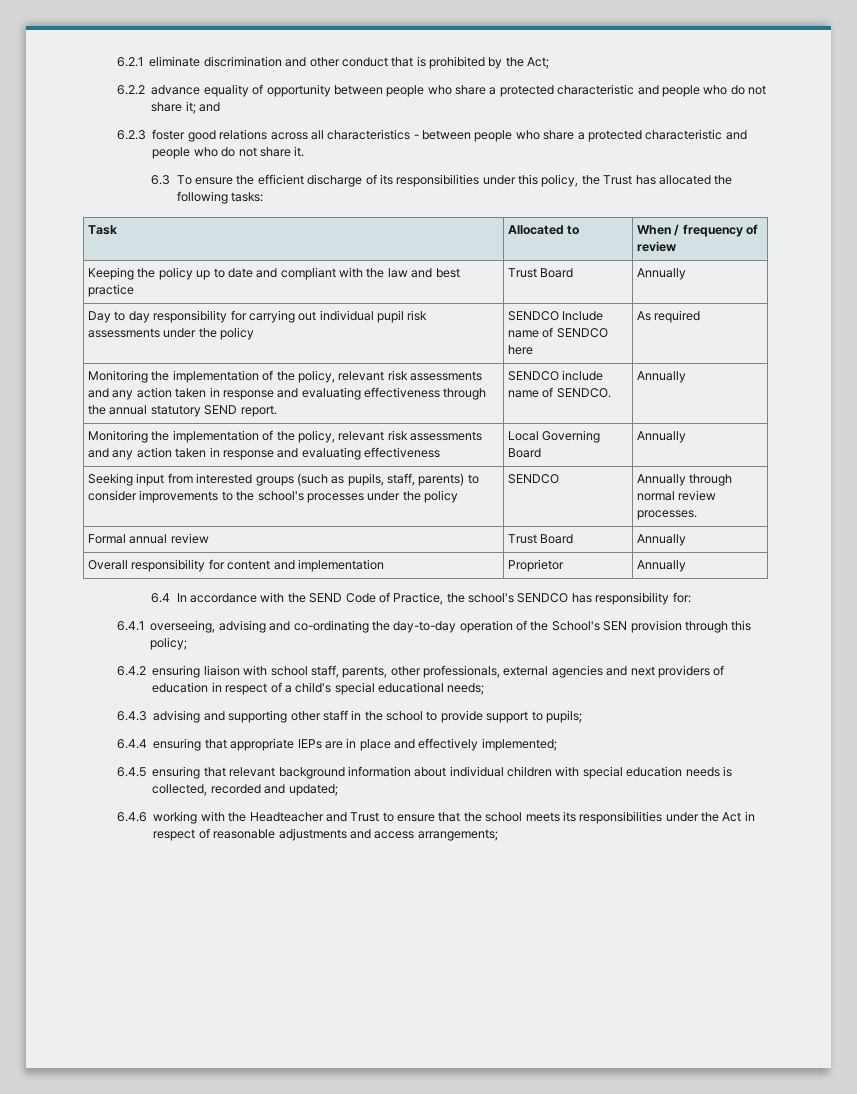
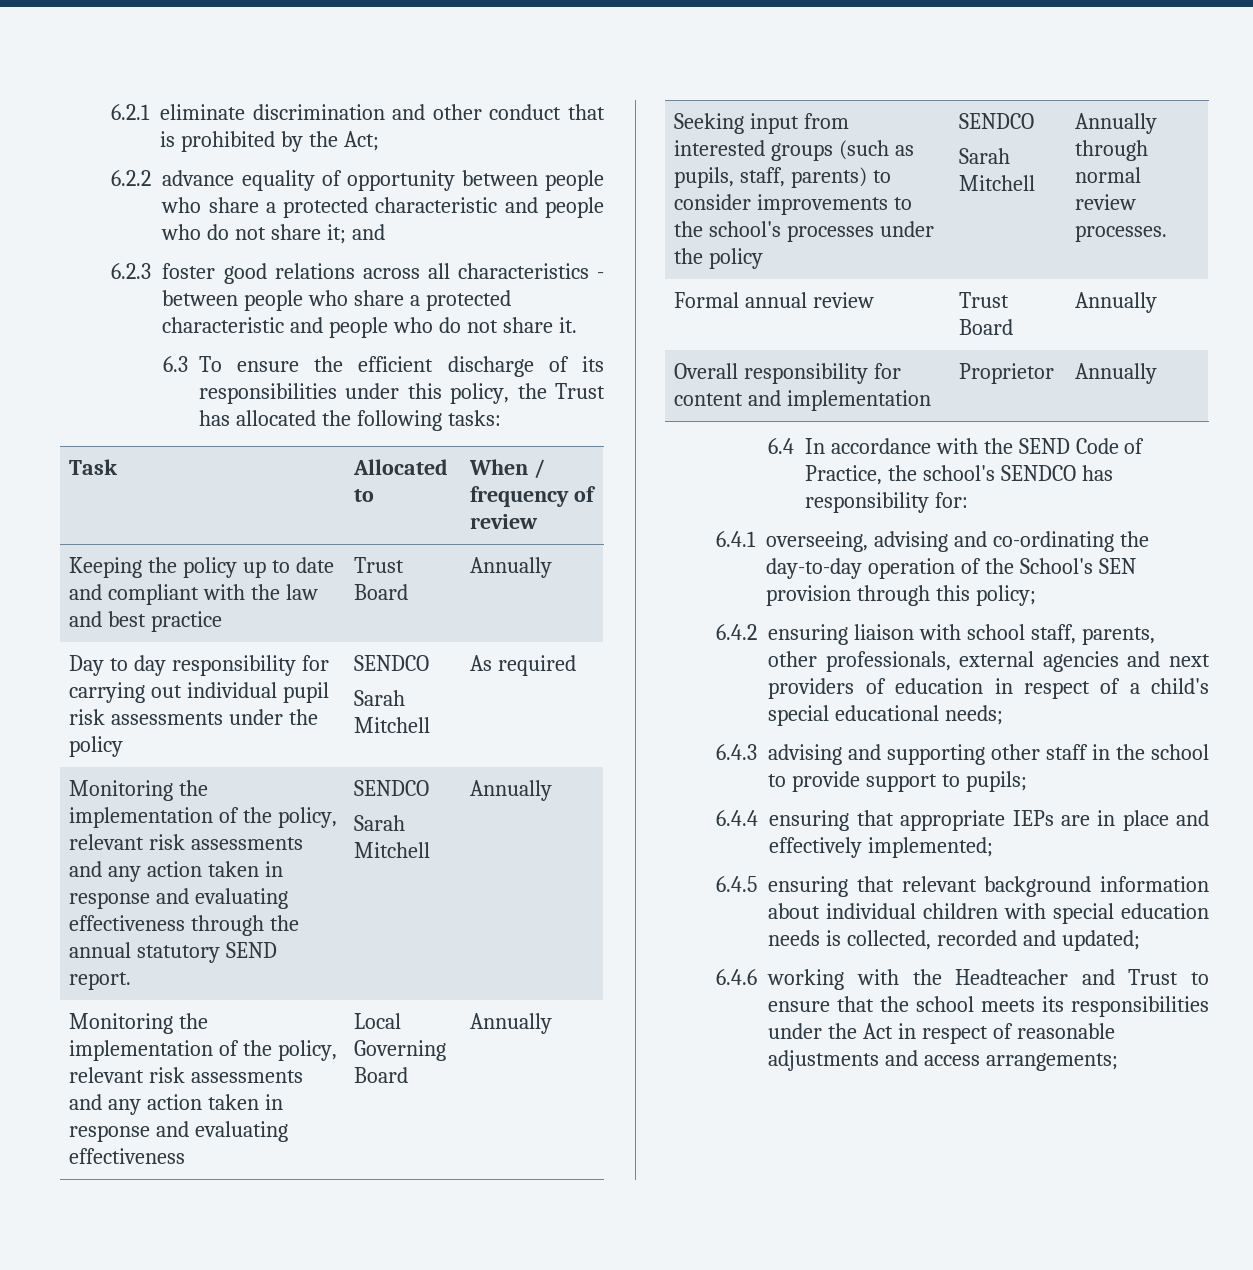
[562,311,604,321] [508,327,608,338] [508,345,534,355] Include name of SENDCO here -> [353,690,405,706] [353,717,430,733] // Sarah Mitchell
[562,370,604,381] [508,387,611,398] include name of SENDCO. -> [353,815,405,831] [353,842,430,858] // Sarah Mitchell
(560, 479) none -> [958,148,1010,164] [958,175,1035,191] // Sarah Mitchell

